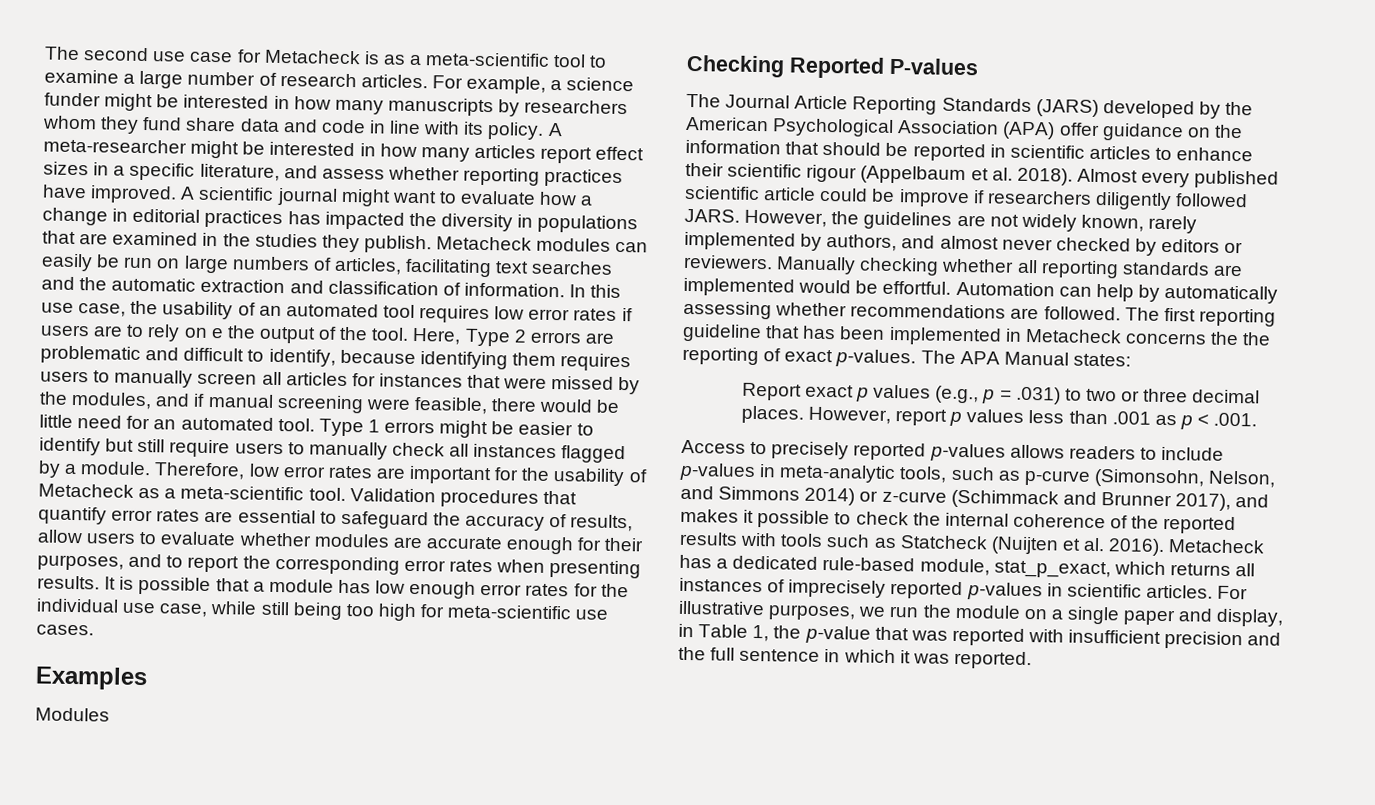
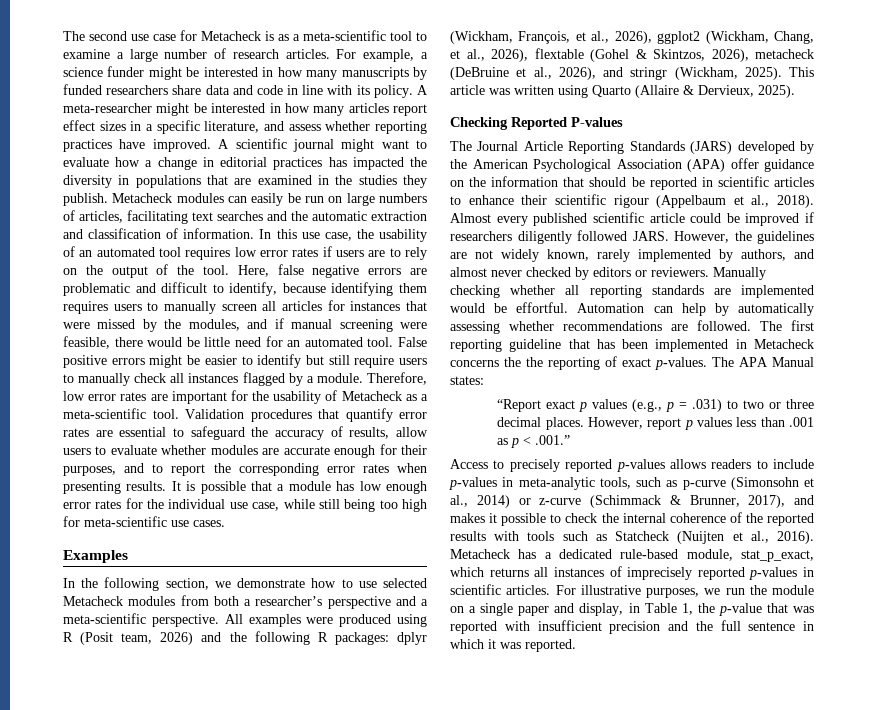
[524,99,629,115] [42,115,183,134] researchers whom they fund -> [63,84,169,95] funded researchers
[210,328,224,339] e -> (77, 271) none
[464,328,527,347] Type 2 -> [277,264,360,278] false negative
[318,418,380,437] Type 1 -> [398,337,427,347] [63,355,107,368] False positive
[35,707,110,722] Modules -> [63,577,428,591] [63,595,428,609] [63,613,427,627] [63,631,427,645] [450,31,814,44] [450,48,814,62] [450,67,814,80] [450,85,795,98] In the following section, we demonstrate how to use selected Metacheck modules from both a researcher’s perspective and a meta-scientific perspective. All examples were produced using R (Posit team, 2026) and the following R packages: dplyr (Wickham, François, et al., 2026), ggplot2 (Wickham, Chang, et al., 2026), flextable (Gohel & Skintzos, 2026), metacheck (DeBruine et al., 2026), and stringr (Wickham, 2025). This article was written using Quarto (Allaire & Dervieux, 2025).
[991,167,1013,181] al. -> [751,195,770,207] al.,
[898,189,970,208] improve -> [745,213,800,226] improved
[741,382,802,401] Report -> [497,399,542,412] “Report
[1213,412,1258,427] .001. -> [535,435,571,445] .001.”
[1093,468,1277,488] [680,485,801,501] (Simonsohn, Nelson, and Simmons -> [730,477,814,490] [450,495,468,507] (Simonsohn et al.,
[1062,491,1172,507] and Brunner -> [669,495,740,507] & Brunner,
[1083,537,1106,552] al. -> [750,531,769,543] al.,

